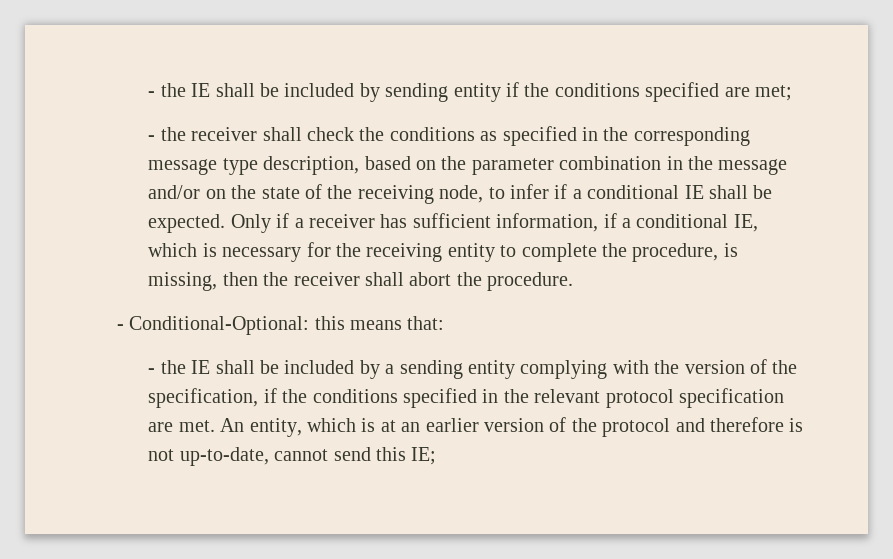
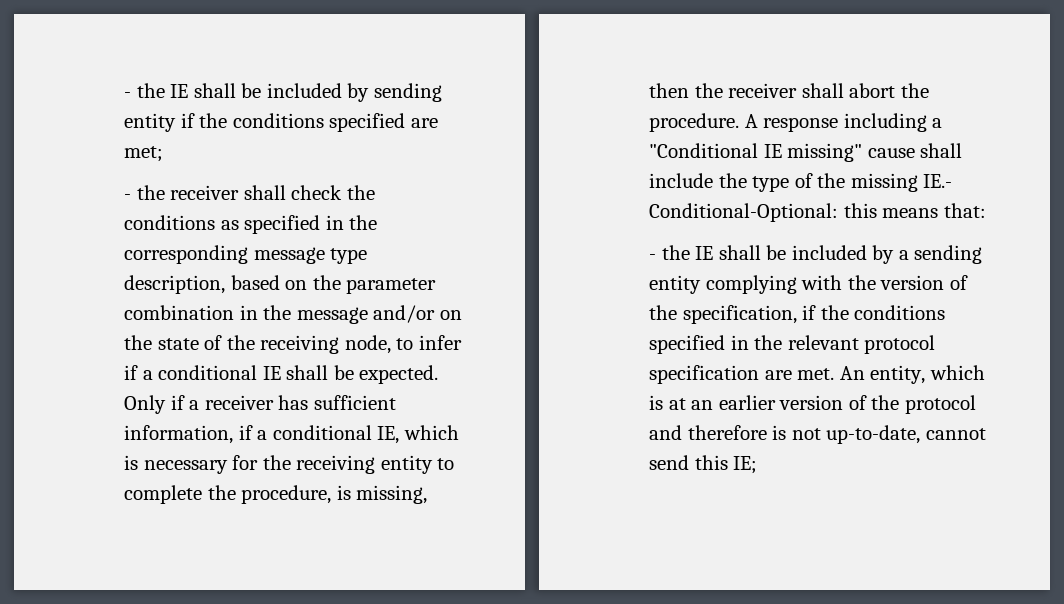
[116,324,124,330] // - -> [744,113,943,132] [649,143,963,162] [649,173,953,192] A response including a "Conditional IE missing" cause shall include the type of the missing IE.-

